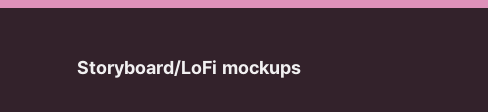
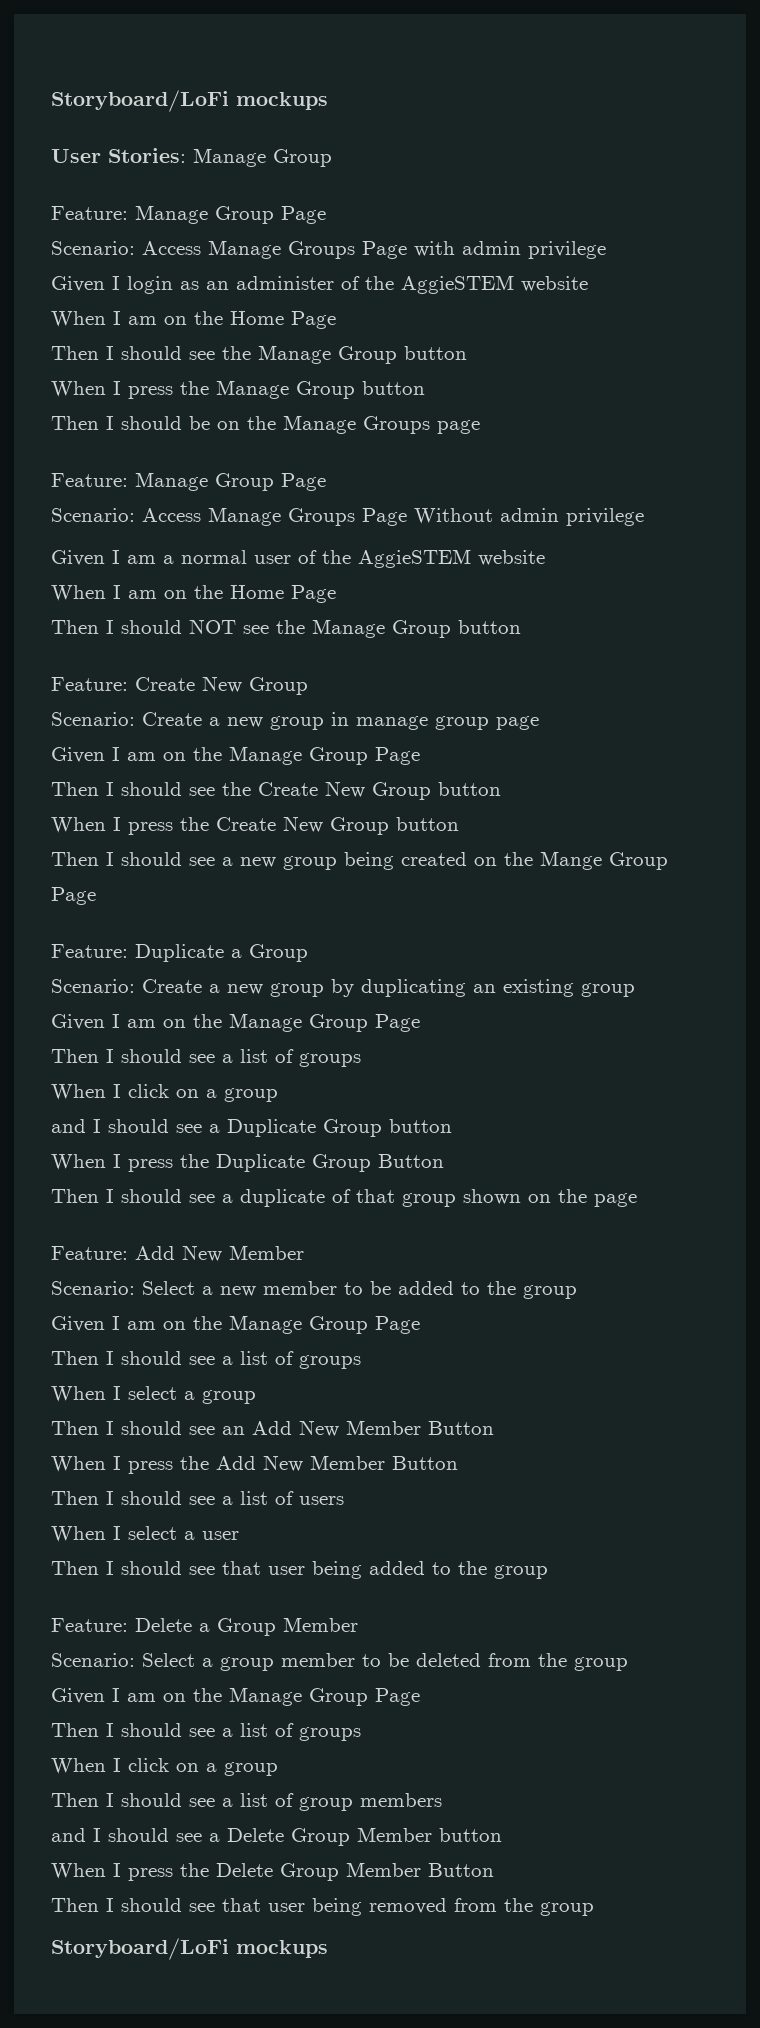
[77,60,301,78] Storyboard/LoFi mockups -> [51,90,328,112] [51,148,332,167] [51,205,326,224] [51,240,606,259] [51,275,588,294] [51,311,336,329] [51,345,467,364] [51,380,425,399] [51,415,480,434] [51,472,326,491] [51,507,644,526] [51,549,545,568] [51,585,336,603] [51,619,521,638] [51,676,308,695] [51,712,539,730] [51,746,420,765] [51,781,501,800] [51,816,459,835] [51,851,668,870] [51,887,96,905] [51,944,308,962] [51,979,635,997] [51,1013,420,1032] [51,1049,361,1067] [51,1084,278,1102] [51,1119,452,1137] [51,1154,444,1172] [51,1189,637,1207] [51,1245,304,1262] [51,1281,577,1299] [51,1315,420,1334] [51,1351,361,1369] [51,1386,256,1404] [51,1420,494,1437] [51,1455,458,1474] [51,1491,344,1505] [51,1526,239,1542] [51,1561,548,1579] [51,1617,358,1636] [51,1653,628,1671] [51,1687,420,1706] [51,1723,361,1741] [51,1758,278,1776] [51,1793,442,1811] [51,1827,502,1846] [51,1862,494,1881] [51,1898,594,1916] [51,1938,328,1960] Storyboard/LoFi mockups // User Stories: Manage Group // Feature: Manage Group Page // Scenario: Access Manage Groups Page with admin privilege // Given I login as an administer of the AggieSTEM website // When I am on the Home Page // Then I should see the Manage Group button // When I press the Manage Group button // Then I should be on the Manage Groups page // Feature: Manage Group Page // Scenario: Access Manage Groups Page Without admin privilege // Given I am a normal user of the AggieSTEM website // When I am on the Home Page // Then I should NOT see the Manage Group button // Feature: Create New Group // Scenario: Create a new group in manage group page // Given I am on the Manage Group Page // Then I should see the Create New Group button // When I press the Create New Group button // Then I should see a new group being created on the Mange Group Page // Feature: Duplicate a Group // Scenario: Create a new group by duplicating an existing group // Given I am on the Manage Group Page // Then I should see a list of groups // When I click on a group // and I should see a Duplicate Group button // When I press the Duplicate Group Button // Then I should see a duplicate of that group shown on the page // Feature: Add New Member // Scenario: Select a new member to be added to the group // Given I am on the Manage Group Page // Then I should see a list of groups // When I select a group // Then I should see an Add New Member Button // When I press the Add New Member Button // Then I should see a list of users // When I select a user // Then I should see that user being added to the group // Feature: Delete a Group Member // Scenario: Select a group member to be deleted from the group // Given I am on the Manage Group Page // Then I should see a list of groups // When I click on a group // Then I should see a list of group members // and I should see a Delete Group Member button // When I press the Delete Group Member Button // Then I should see that user being removed from the group // Storyboard/LoFi mockups

